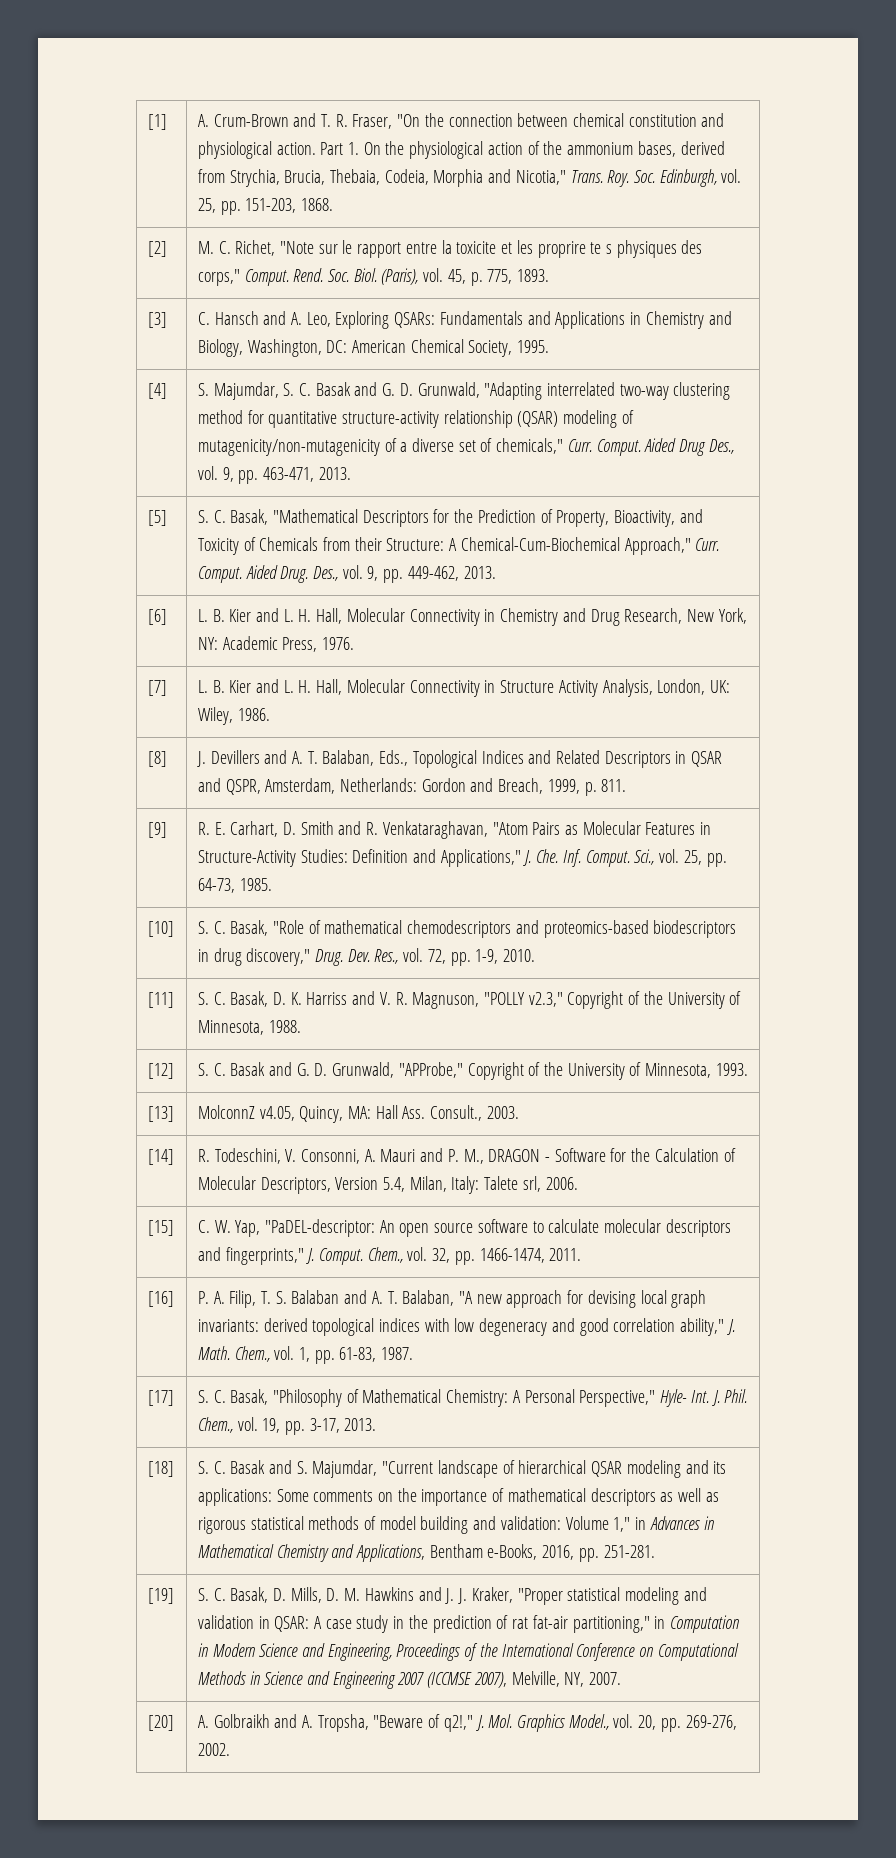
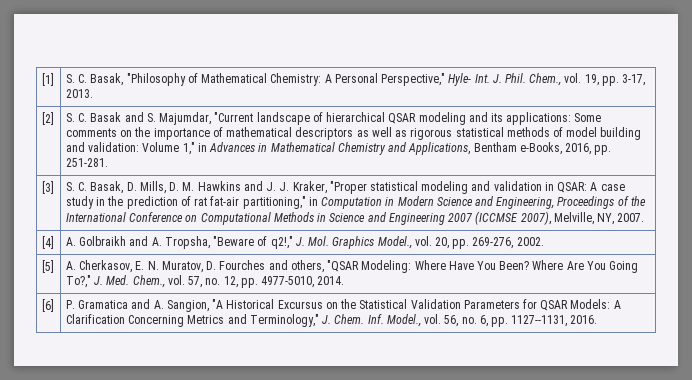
[197,113,725,129] [197,141,725,159] [197,169,742,187] [197,198,333,215] [147,241,167,257] [197,240,703,258] [197,268,550,286] [147,312,167,328] [197,311,732,329] [197,339,550,357] [147,383,167,399] [197,382,731,400] [197,410,634,428] [197,438,734,456] [197,466,351,484] [147,510,167,526] [197,509,703,527] [197,537,720,555] [197,565,496,583] [147,609,167,625] [197,608,747,626] [197,636,354,652] [147,680,167,696] [197,679,730,697] [197,707,270,725] [147,751,167,767] [196,750,723,768] [197,778,627,796] [147,822,167,838] [197,821,712,839] [197,849,727,867] [197,878,272,893] [147,921,174,937] [197,920,737,938] [197,948,536,966] [147,992,174,1008] [197,991,742,1009] [197,1020,301,1035] [147,1063,174,1079] [197,1062,748,1080] [147,1106,174,1122] [197,1105,519,1123] [147,1149,174,1165] [197,1148,736,1164] [197,1176,578,1194] [147,1220,174,1236] [197,1219,731,1237] [197,1247,582,1265] [147,1291,174,1307] [197,1290,707,1308] [197,1318,735,1336] [197,1346,414,1364] [147,1390,174,1406] | A. Crum-Brown and T. R. Fraser, "On the connection between chemical constitution and physiological action. Part 1. On the physiological action of the ammonium bases, derived from Strychia, Brucia, Thebaia, Codeia, Morphia and Nicotia," Trans. Roy. Soc. Edinburgh, vol. 25, pp. 151-203, 1868. // [2] | M. C. Richet, "Note sur le rapport entre la toxicite et les proprire te s physiques des corps," Comput. Rend. Soc. Biol. (Paris), vol. 45, p. 775, 1893. // [3] | C. Hansch and A. Leo, Exploring QSARs: Fundamentals and Applications in Chemistry and Biology, Washington, DC: American Chemical Society, 1995. // [4] | S. Majumdar, S. C. Basak and G. D. Grunwald, "Adapting interrelated two-way clustering method for quantitative structure-activity relationship (QSAR) modeling of mutagenicity/non-mutagenicity of a diverse set of chemicals," Curr. Comput. Aided Drug Des., vol. 9, pp. 463-471, 2013. // [5] | S. C. Basak, "Mathematical Descriptors for the Prediction of Property, Bioactivity, and Toxicity of Chemicals from their Structure: A Chemical-Cum-Biochemical Approach," Curr. Comput. Aided Drug. Des., vol. 9, pp. 449-462, 2013. // [6] | L. B. Kier and L. H. Hall, Molecular Connectivity in Chemistry and Drug Research, New York, NY: Academic Press, 1976. // [7] | L. B. Kier and L. H. Hall, Molecular Connectivity in Structure Activity Analysis, London, UK: Wiley, 1986. // [8] | J. Devillers and A. T. Balaban, Eds., Topological Indices and Related Descriptors in QSAR and QSPR, Amsterdam, Netherlands: Gordon and Breach, 1999, p. 811. // [9] | R. E. Carhart, D. Smith and R. Venkataraghavan, "Atom Pairs as Molecular Features in Structure-Activity Studies: Definition and Applications," J. Che. Inf. Comput. Sci., vol. 25, pp. 64-73, 1985. // [10] | S. C. Basak, "Role of mathematical chemodescriptors and proteomics-based biodescriptors in drug discovery," Drug. Dev. Res., vol. 72, pp. 1-9, 2010. // [11] | S. C. Basak, D. K. Harriss and V. R. Magnuson, "POLLY v2.3," Copyright of the University of Minnesota, 1988. // [12] | S. C. Basak and G. D. Grunwald, "APProbe," Copyright of the University of Minnesota, 1993. // [13] | MolconnZ v4.05, Quincy, MA: Hall Ass. Consult., 2003. // [14] | R. Todeschini, V. Consonni, A. Mauri and P. M., DRAGON - Software for the Calculation of Molecular Descriptors, Version 5.4, Milan, Italy: Talete srl, 2006. // [15] | C. W. Yap, "PaDEL-descriptor: An open source software to calculate molecular descriptors and fingerprints," J. Comput. Chem., vol. 32, pp. 1466-1474, 2011. // [16] | P. A. Filip, T. S. Balaban and A. T. Balaban, "A new approach for devising local graph invariants: derived topological indices with low degeneracy and good correlation ability," J. Math. Chem., vol. 1, pp. 61-83, 1987. // [17] -> (54, 79) none
[147,1461,174,1477] [18] -> [41,112,54,125] [2]
[147,1588,174,1604] [19] -> [41,181,54,194] [3]
[147,1715,174,1731] [20] -> [41,236,54,249] [4]
(230, 1749) none -> [41,260,54,273] [65,260,639,273] [65,275,345,288] [41,299,54,312] [65,299,621,312] [65,314,598,327] // [5] | A. Cherkasov, E. N. Muratov, D. Fourches and others, "QSAR Modeling: Where Have You Been? Where Are You Going To?," J. Med. Chem., vol. 57, no. 12, pp. 4977-5010, 2014. // [6] | P. Gramatica and A. Sangion, "A Historical Excursus on the Statistical Validation Parameters for QSAR Models: A Clarification Concerning Metrics and Terminology," J. Chem. Inf. Model., vol. 56, no. 6, pp. 1127--1131, 2016.

